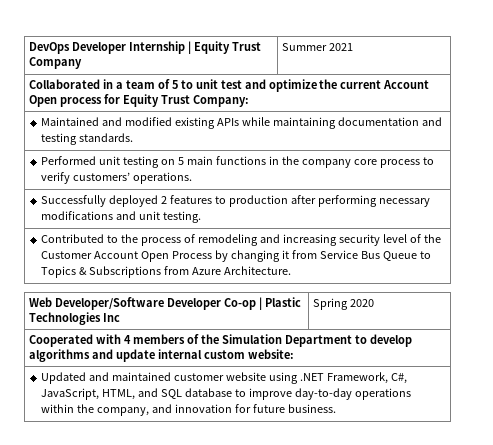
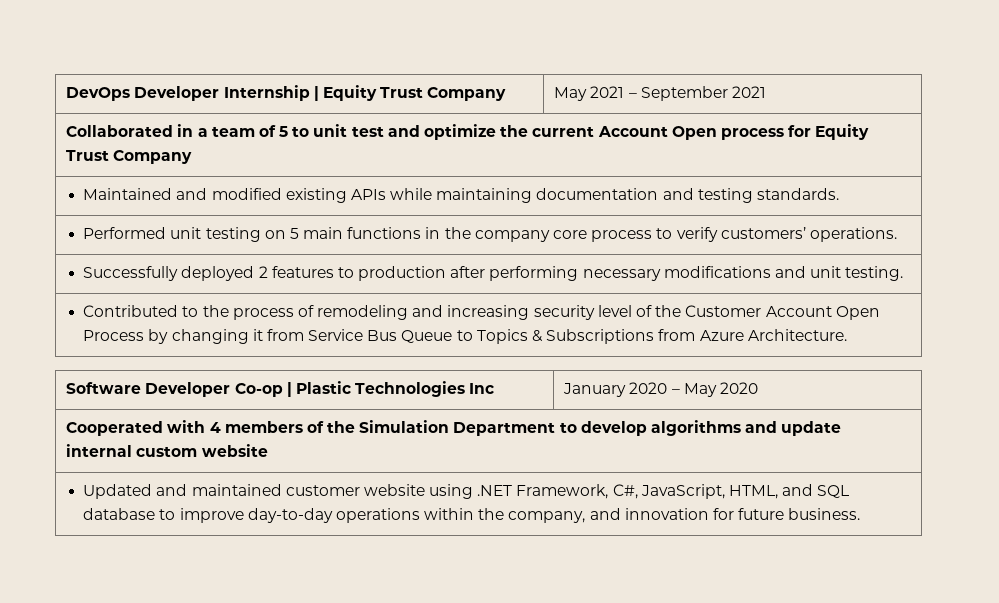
[281,43,327,51] Summer -> [554,86,728,101] May 2021 – September
[192,95,249,107] Company: -> [113,150,193,164] Company
[28,297,164,310] Web Developer/Software -> [66,382,142,394] Software
[312,298,348,310] Spring -> [563,382,717,397] January 2020 – May
[247,349,294,359] website: -> [201,444,268,457] website

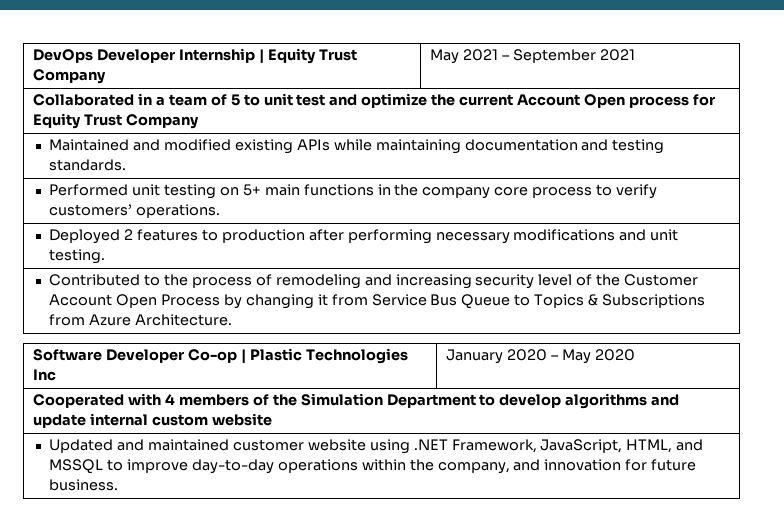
[289,228,299,239] 5 -> [242,184,261,196] 5+
[83,266,255,281] Successfully deployed -> [49,229,121,244] Deployed
[612,484,638,499] C#, -> (537, 446) none
[817,485,850,498] [83,508,156,520] SQL database -> [49,459,104,474] MSSQL

